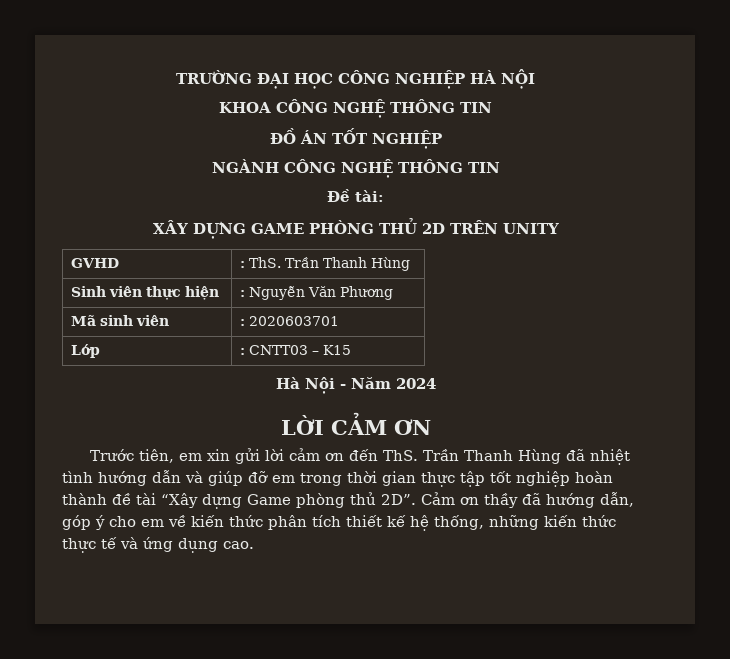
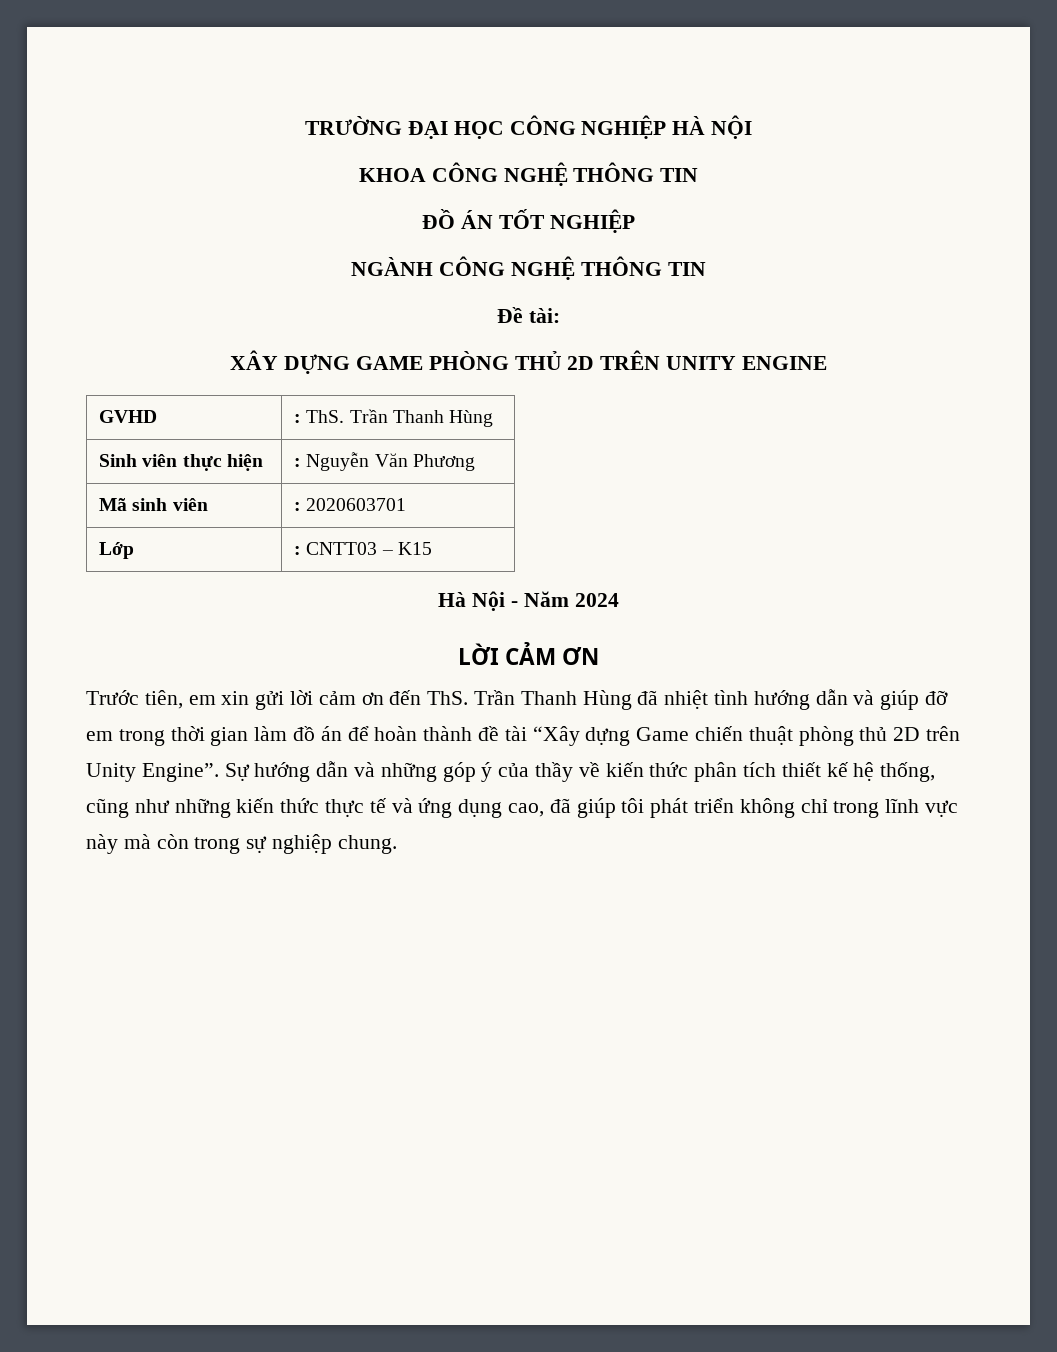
(559, 228) none -> [741,356,827,370] ENGINE
[421,471,570,487] thực tập tốt nghiệp -> [254,726,369,741] làm đồ án để
[296,492,634,508] [62,515,164,530] phòng thủ 2D”. Cảm ơn thầy đã hướng dẫn, góp ý cho em -> [695,726,961,746] [86,761,574,782] chiến thuật phòng thủ 2D trên Unity Engine”. Sự hướng dẫn và những góp ý của thầy
(484, 522) none -> [86,798,170,818] cũng như
[223,541,254,549] cao. -> [508,798,959,818] [86,834,397,854] cao, đã giúp tôi phát triển không chỉ trong lĩnh vực này mà còn trong sự nghiệp chung.

